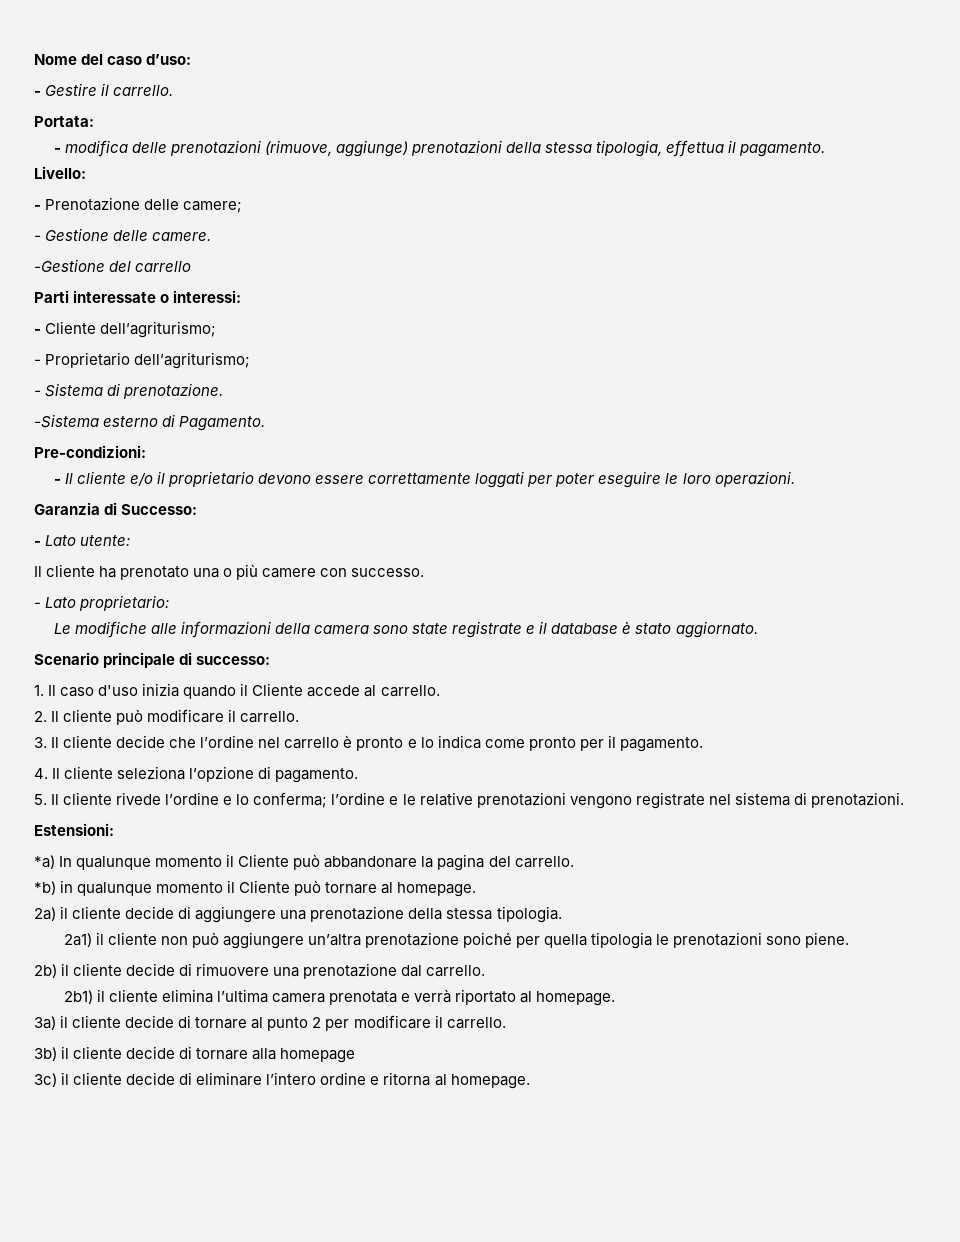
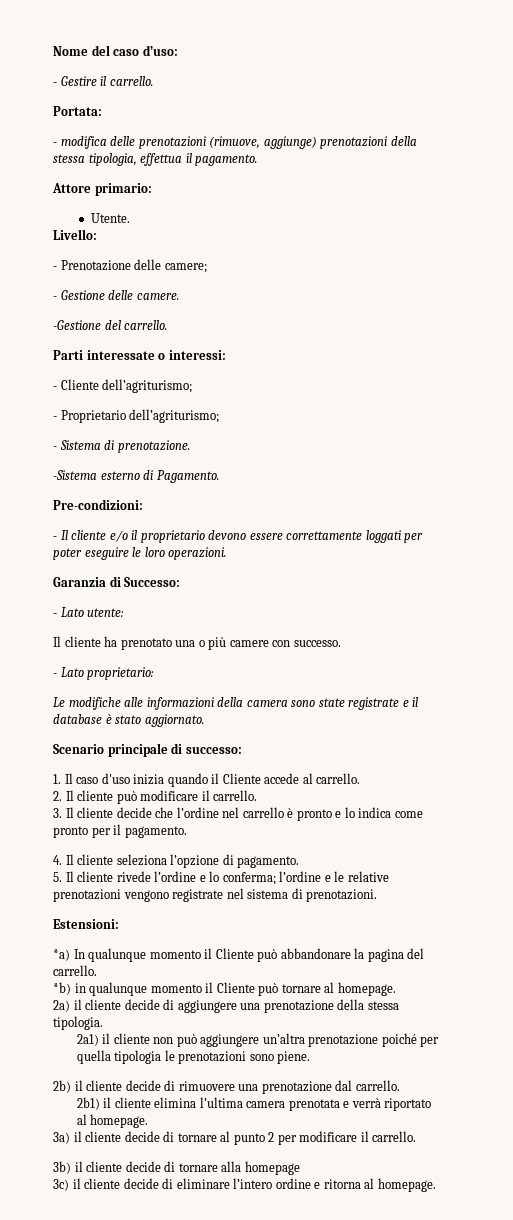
(826, 149) none -> [52,183,152,196] [90,213,130,223] // Attore primario: // Utente.
[135,261,192,272] carrello -> [124,320,168,330] carrello.

